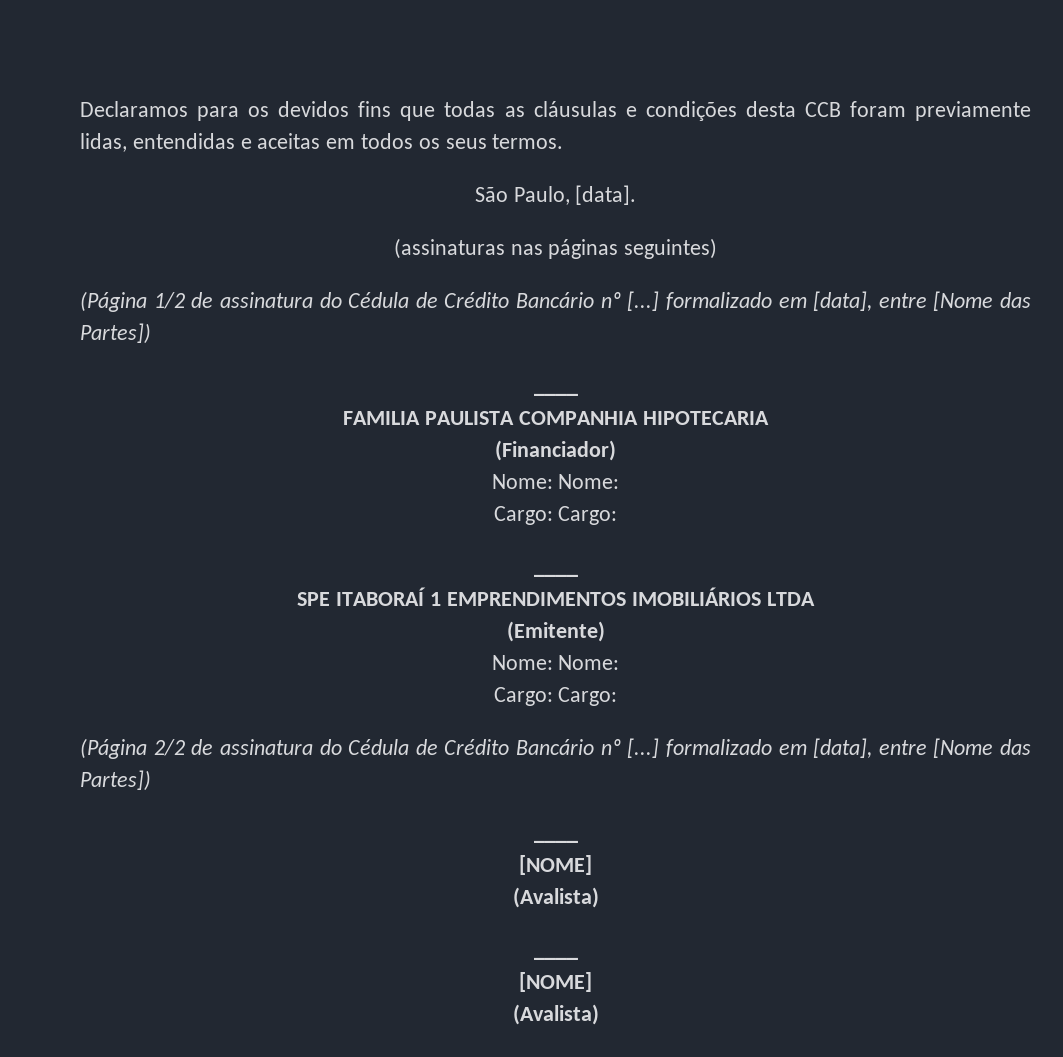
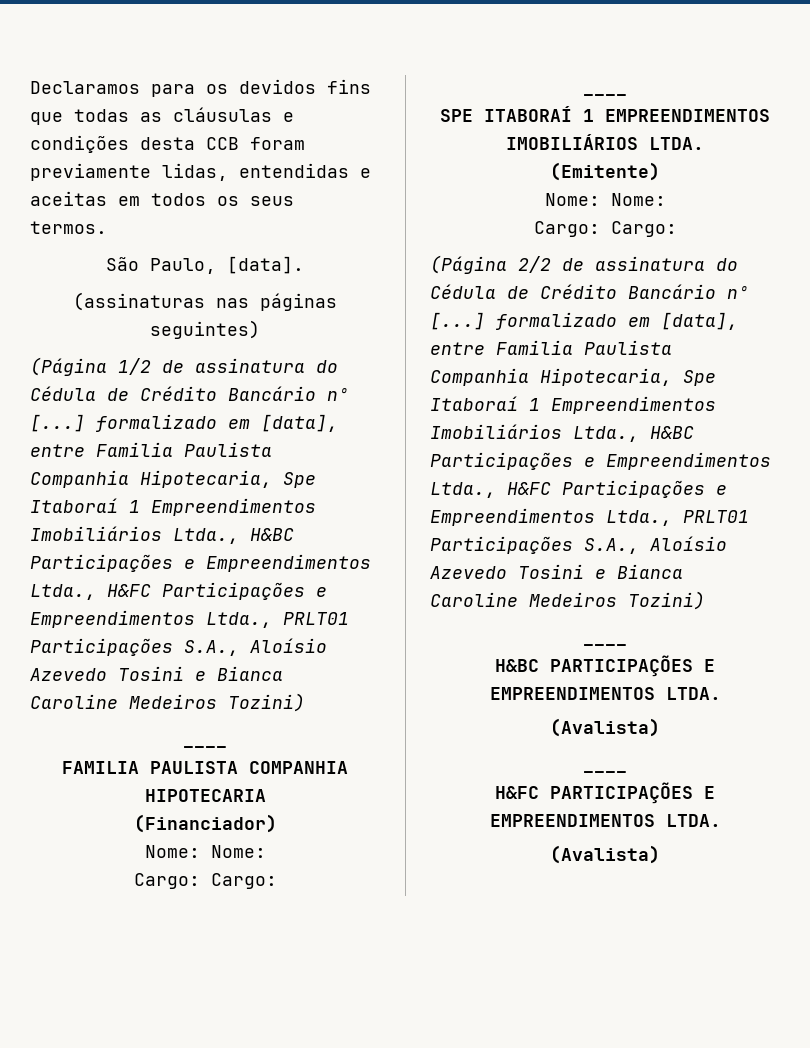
[933,291,1031,311] [80,323,151,344] [Nome das Partes]) -> [96,442,272,457] [30,470,316,488] [30,498,316,516] [30,526,294,544] [30,554,371,572] [30,582,327,600] [30,610,349,628] [30,638,327,656] [30,666,283,681] [30,693,305,712] Familia Paulista Companhia Hipotecaria, Spe Itaboraí 1 Empreendimentos Imobiliários Ltda., H&BC Participações e Empreendimentos Ltda., H&FC Participações e Empreendimentos Ltda., PRLT01 Participações S.A., Aloísio Azevedo Tosini e Bianca Caroline Medeiros Tozini)
[446,587,815,606] EMPRENDIMENTOS IMOBILIÁRIOS LTDA -> [605,109,770,122] [506,134,704,150] EMPREENDIMENTOS IMOBILIÁRIOS LTDA.
[933,738,1031,758] [80,770,151,791] [533,840,578,843] [519,855,592,875] [512,887,599,908] [533,957,578,960] [519,972,592,992] [Nome das Partes]) // ____ // [NOME] // (Avalista) // ____ // [NOME] -> [496,340,672,355] [430,368,716,386] [430,396,716,414] [430,424,694,442] [430,452,771,470] [430,480,727,498] [430,508,749,526] [430,536,727,554] [430,564,683,579] [430,591,705,610] [583,644,627,646] [495,655,715,677] [489,687,721,700] [550,718,660,737] [583,771,627,773] [495,782,715,804] [489,814,721,827] Familia Paulista Companhia Hipotecaria, Spe Itaboraí 1 Empreendimentos Imobiliários Ltda., H&BC Participações e Empreendimentos Ltda., H&FC Participações e Empreendimentos Ltda., PRLT01 Participações S.A., Aloísio Azevedo Tosini e Bianca Caroline Medeiros Tozini) // ____ // H&BC PARTICIPAÇÕES E EMPREENDIMENTOS LTDA. // (Avalista) // ____ // H&FC PARTICIPAÇÕES E EMPREENDIMENTOS LTDA.

